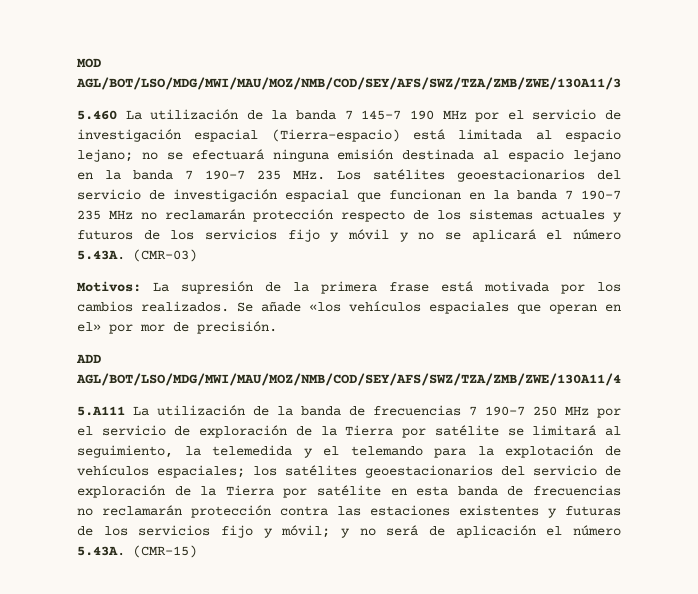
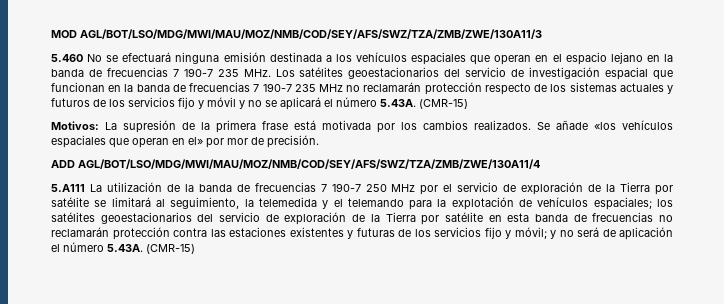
[125,109,622,122] [77,129,621,142] [77,149,158,162] La utilización de la banda 7 145-7 190 MHz por el servicio de investigación espacial (Tierra-espacio) está limitada al espacio lejano; no -> [87,54,103,62] No
[483,150,500,160] al -> [325,52,562,65] a los vehículos espaciales que operan en el
(173, 175) none -> [88,67,168,77] de frecuencias
(557, 195) none -> [172,82,251,92] de frecuencias
[133,249,197,262] (CMR-03) -> [419,99,468,109] (CMR-15)

